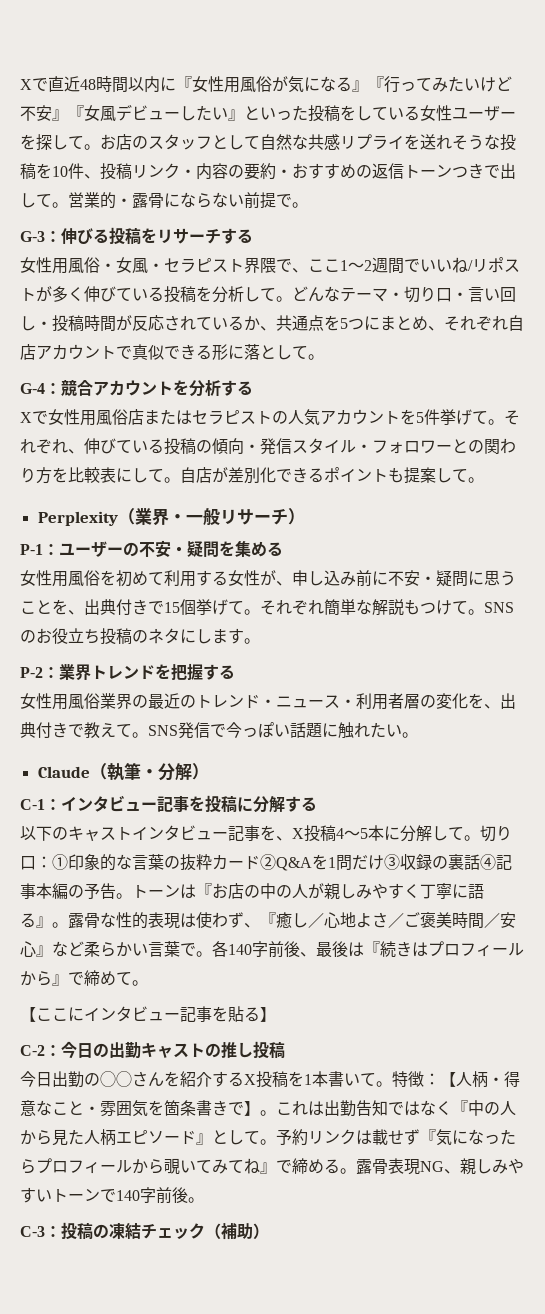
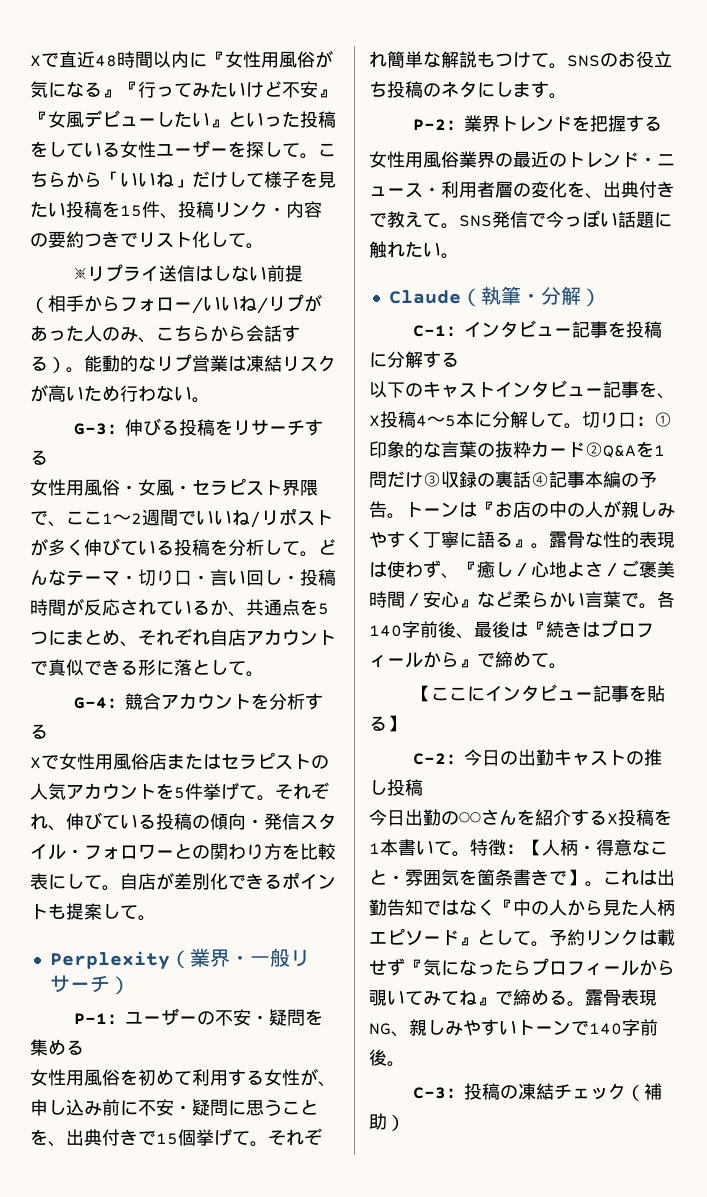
[100,134,516,151] [20,163,68,179] お店のスタッフとして自然な共感リプライを送れそうな投稿を10 -> [318,143,336,157] [30,171,336,188] [30,201,142,218] こちらから「いいね」だけして様子を見たい投稿を15
[276,163,516,179] [20,192,292,209] ・おすすめの返信トーンつきで出して。営業的・露骨にならない前提で -> [84,231,264,249] [73,264,303,282] [30,294,322,314] [30,325,300,343] [30,354,336,373] [30,384,192,402] つきでリスト化して。 // ※リプライ送信はしない前提（相手からフォロー/いいね/リプがあった人のみ、こちらから会話する）。能動的なリプ営業は凍結リスクが高いため行わない

